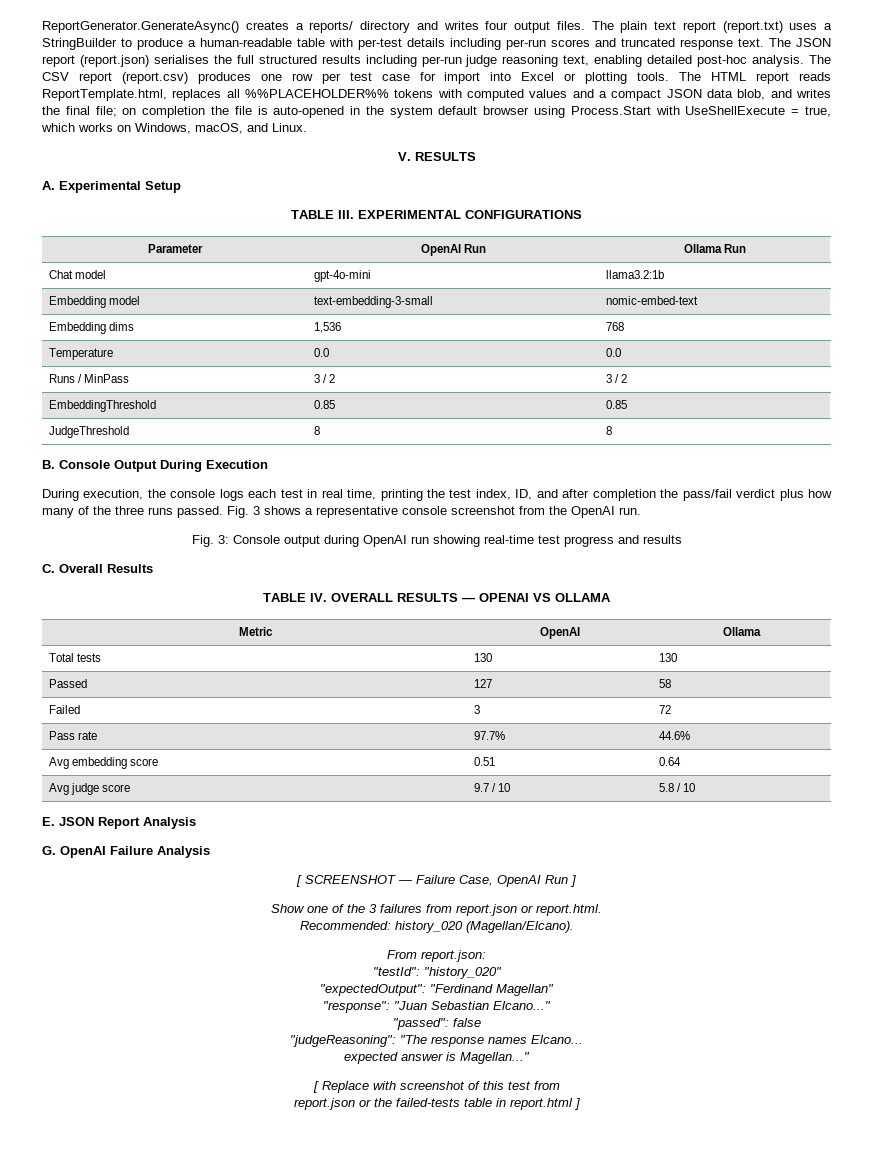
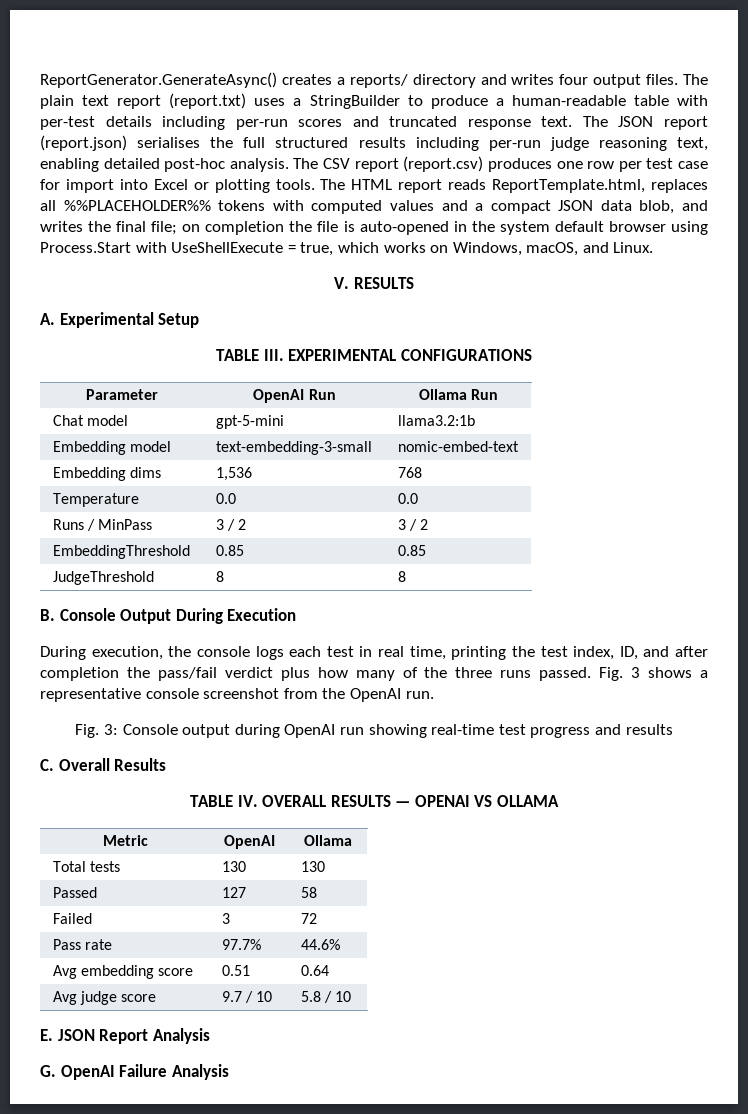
[313,270,371,282] gpt-4o-mini -> [215,415,284,429] gpt-5-mini
[296,875,576,887] [271,904,602,916] [299,921,574,933] [387,950,486,962] [372,967,502,979] [320,984,554,996] [323,1001,551,1013] [392,1018,481,1030] [290,1035,583,1047] [344,1052,530,1064] [312,1081,560,1093] [293,1098,580,1110] // [ SCREENSHOT — Failure Case, OpenAI Run ] // Show one of the 3 failures from report.json or report.html. // Recommended: history_020 (Magellan/Elcano). // From report.json: // "testId": "history_020" // "expectedOutput": "Ferdinand Magellan" // "response": "Juan Sebastian Elcano..." // "passed": false // "judgeReasoning": "The response names Elcano... // expected answer is Magellan..." // [ Replace with screenshot of this test from // report.json or the failed-tests table in report.html ] -> (229, 1072) none

